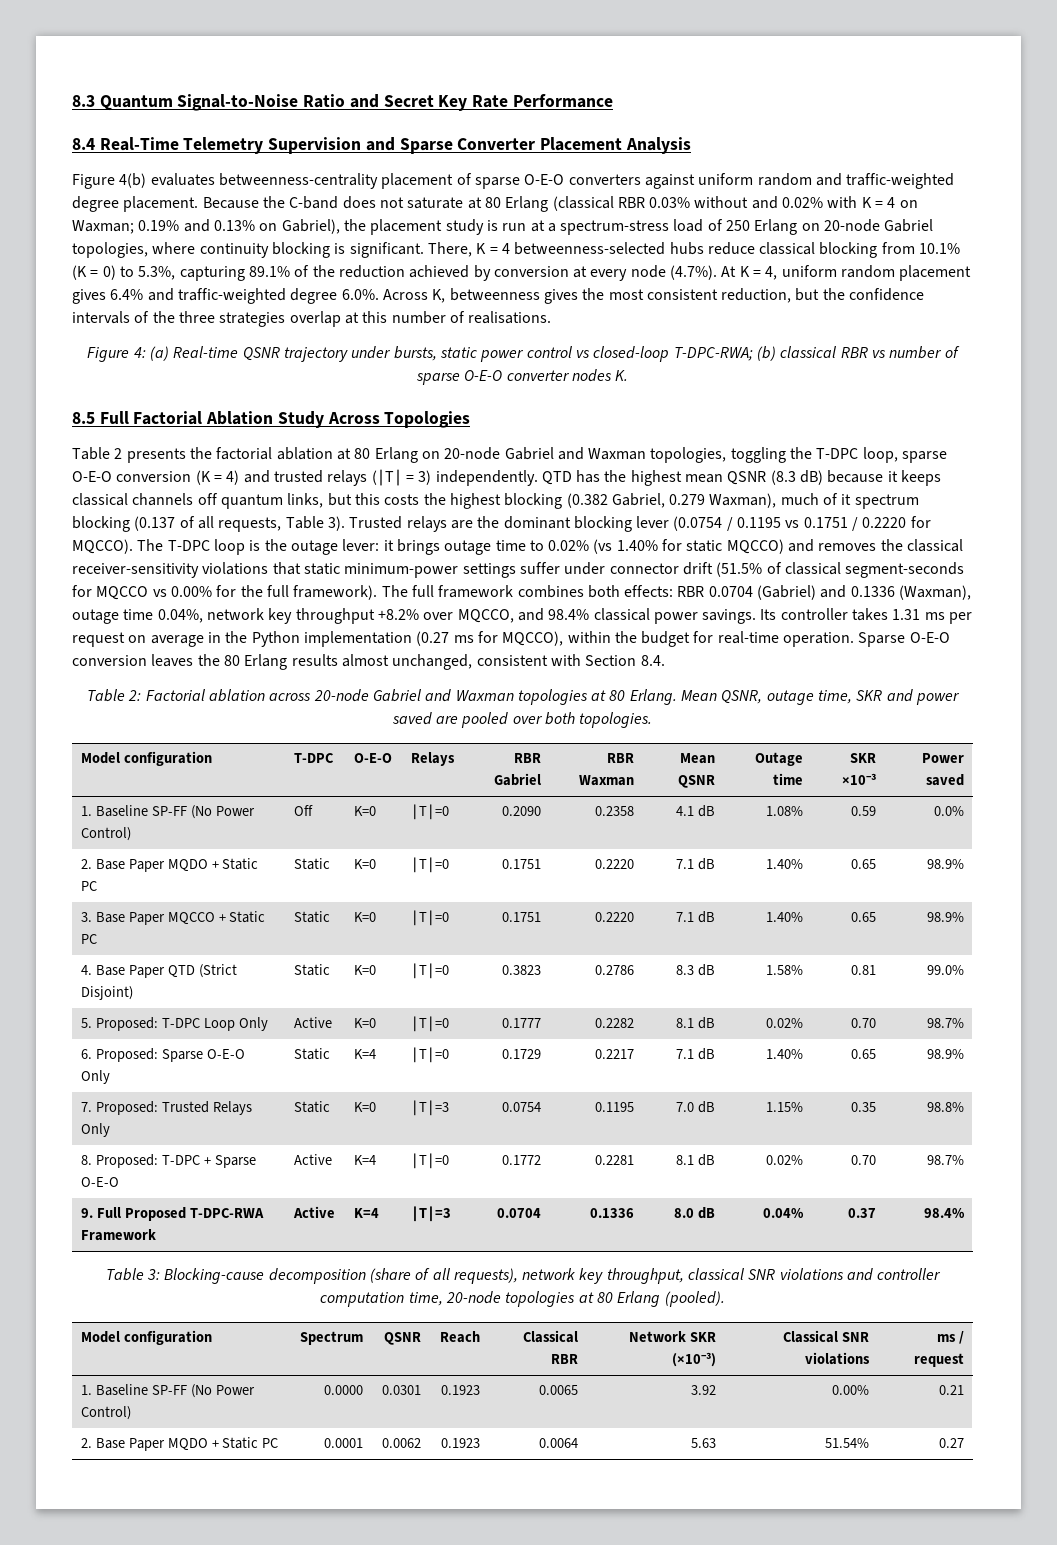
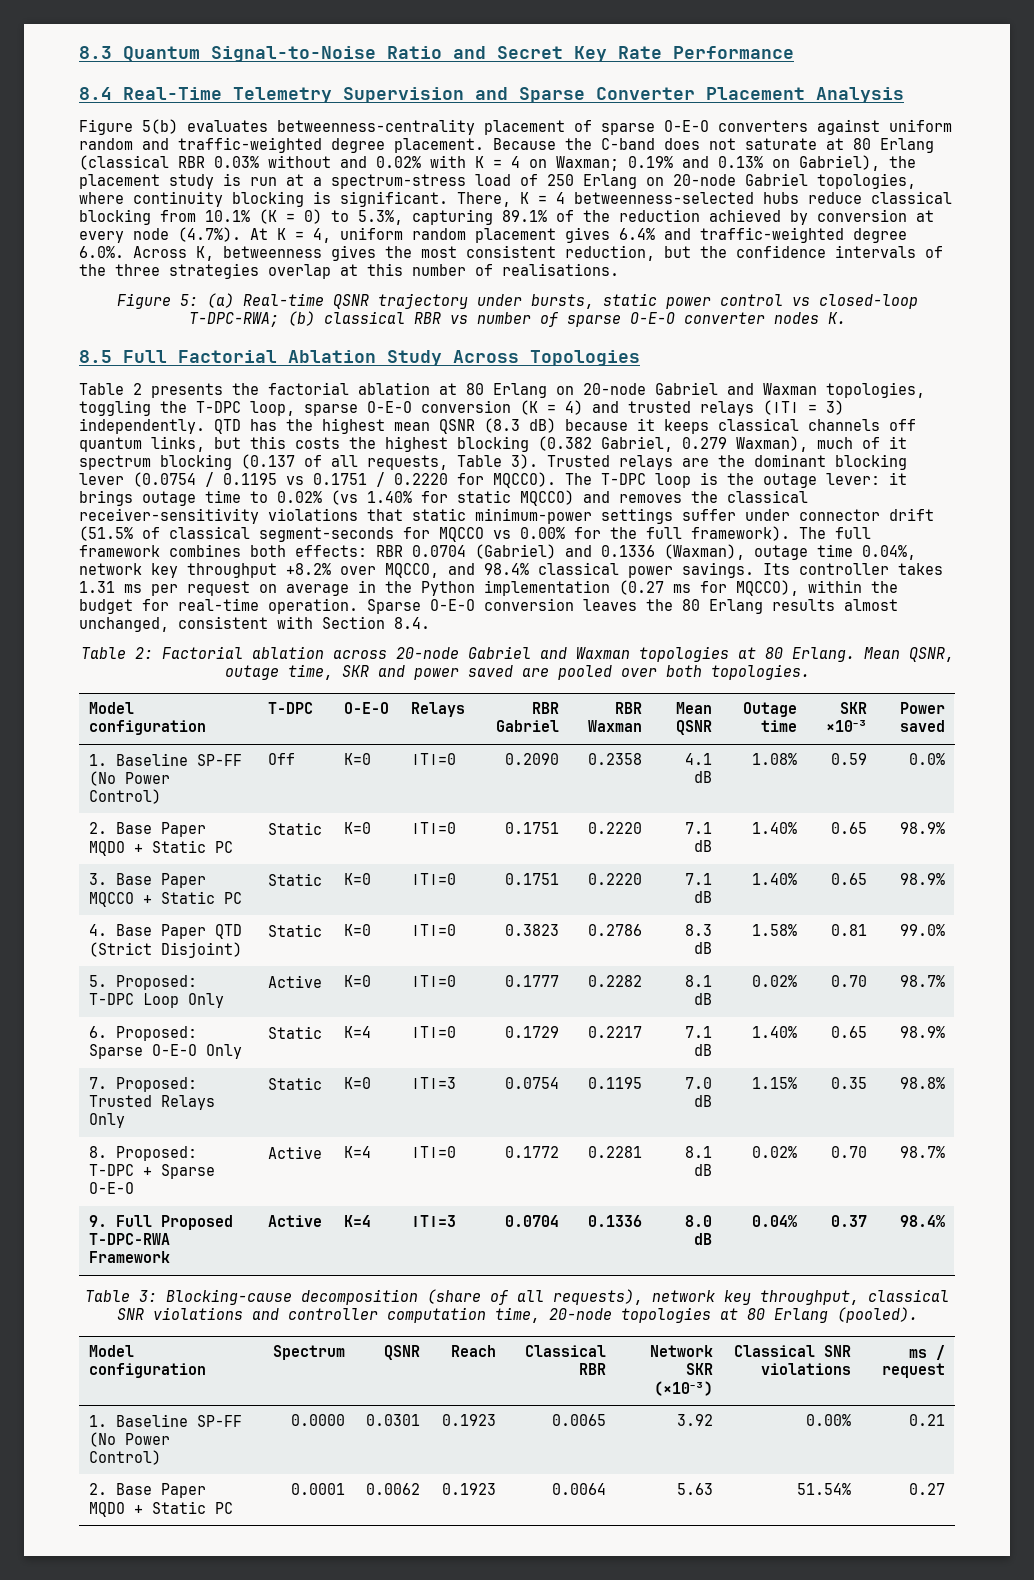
[119,173,147,188] 4(b) -> [142,119,178,134] 5(b)
[133,347,146,358] 4: -> [179,294,198,306] 5:

